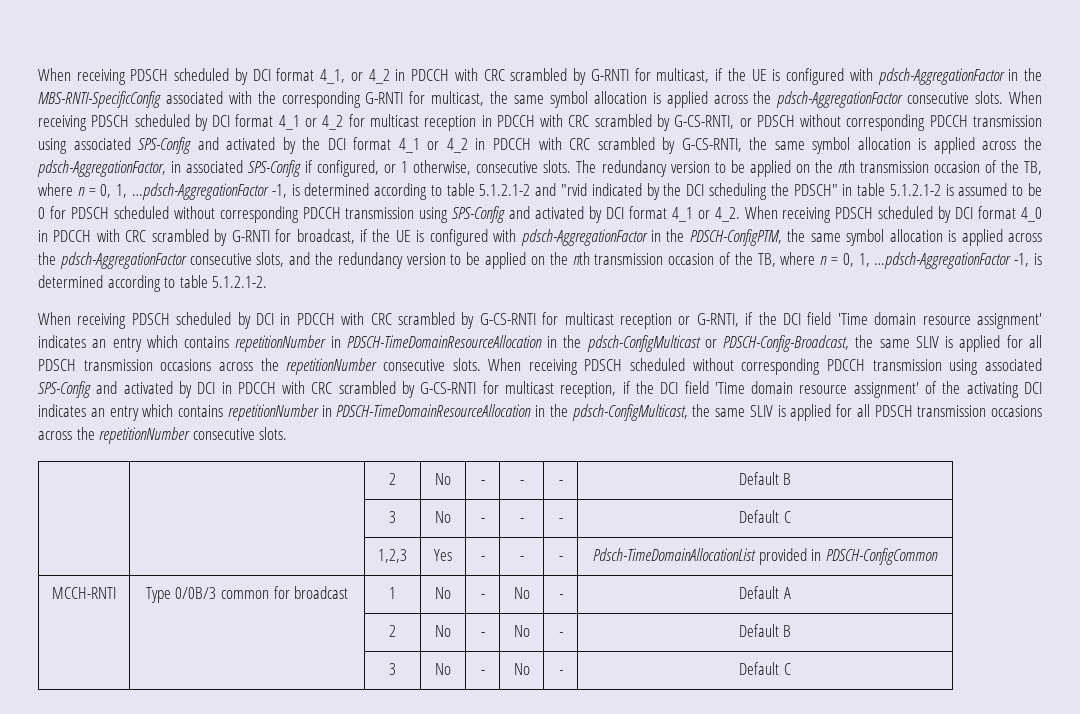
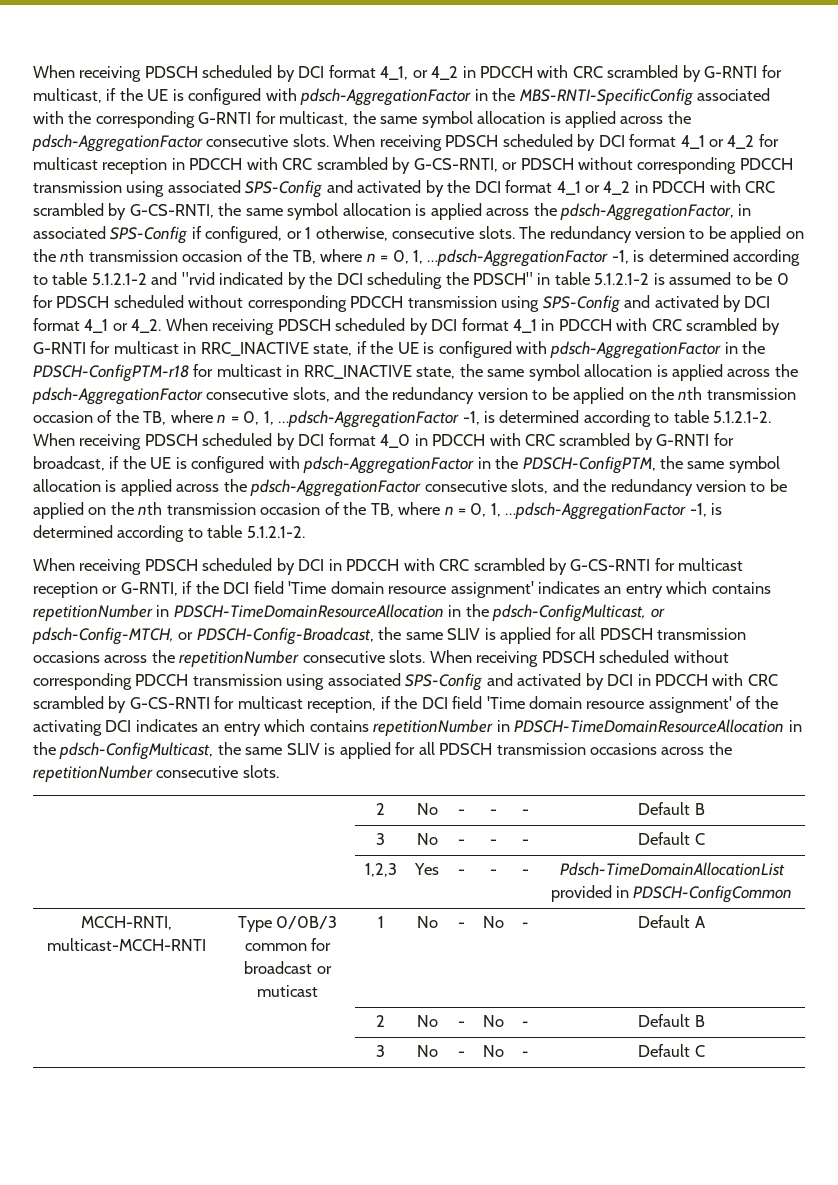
(1017, 212) none -> [513,318,780,335] [33,341,766,359] [33,364,798,382] [32,387,796,405] [33,410,772,428] [33,433,376,450] 4_1 in PDCCH with CRC scrambled by G-RNTI for multicast in RRC_INACTIVE state, if the UE is configured with pdsch-AggregationFactor in the PDSCH-ConfigPTM-r18 for multicast in RRC_INACTIVE state, the same symbol allocation is applied across the pdsch-AggregationFactor consecutive slots, and the redundancy version to be applied on the nth transmission occasion of the TB, where n = 0, 1, …pdsch-AggregationFactor -1, is determined according to table 5.1.2.1-2. When receiving PDSCH scheduled by DCI format
[586,335,701,352] pdsch-ConfigMulticast -> [492,604,665,622] [32,627,174,645] pdsch-ConfigMulticast, or pdsch-Config-MTCH,
[52,587,116,599] MCCH-RNTI -> [81,916,172,930] [47,938,206,951] MCCH-RNTI, multicast-MCCH-RNTI
(349, 592) none -> [316,966,332,974] [257,985,318,997] or muticast

